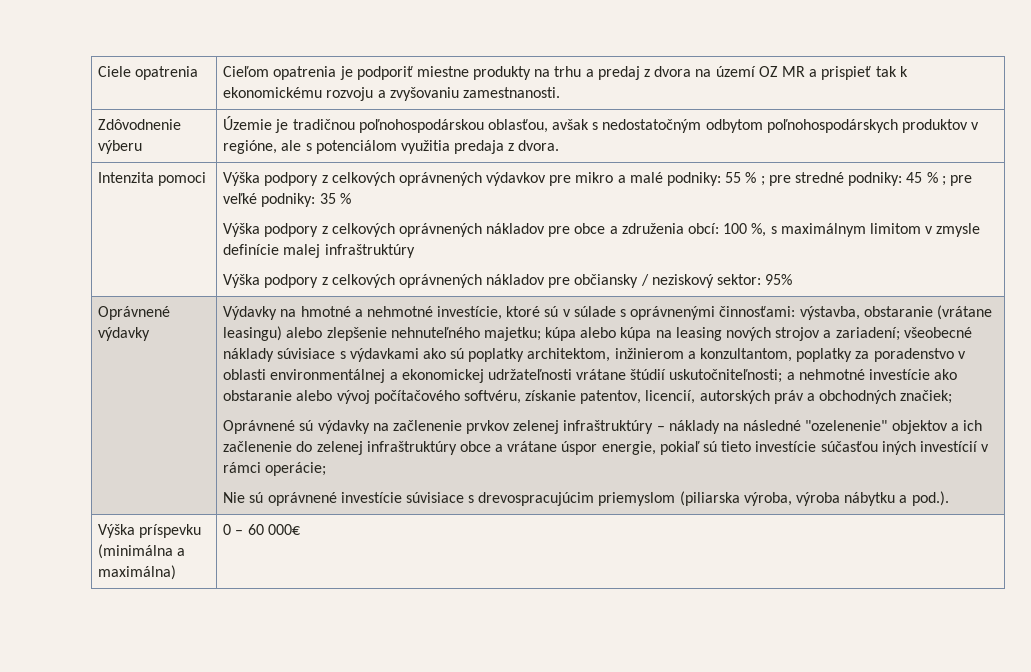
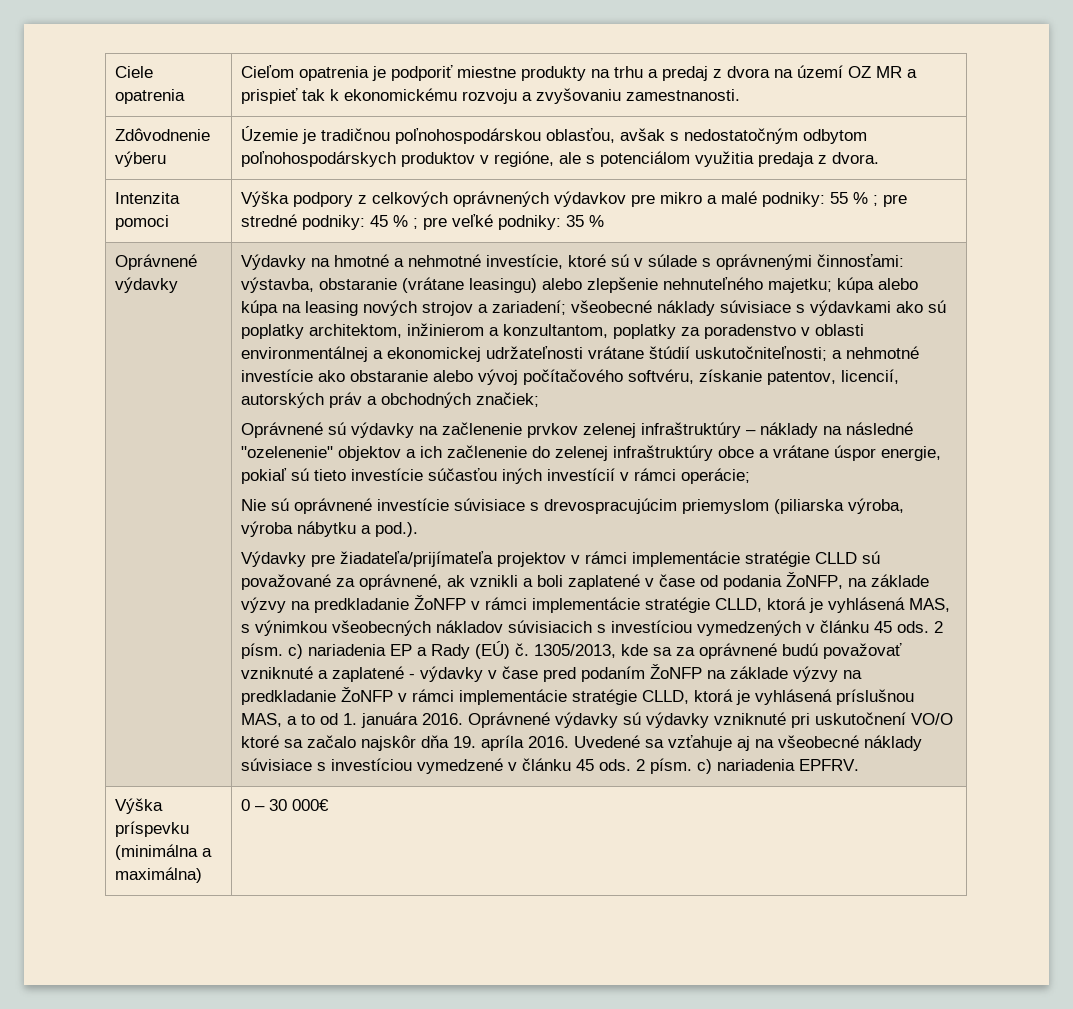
[223,223,981,237] [223,244,415,258] [223,274,793,288] // Výška podpory z celkových oprávnených nákladov pre obce a združenia obcí: 100 %, s maximálnym limitom v zmysle definície malej infraštruktúry // Výška podpory z celkových oprávnených nákladov pre občiansky / neziskový sektor: 95% -> (604, 221) none
(949, 498) none -> [240,551,880,567] [240,572,929,590] [240,595,950,613] [240,620,943,636] [240,641,902,659] [240,664,862,682] [240,687,914,705] [240,712,953,728] [240,735,922,751] [240,758,859,774] // Výdavky pre žiadateľa/prijímateľa projektov v rámci implementácie stratégie CLLD sú považované za oprávnené, ak vznikli a boli zaplatené v čase od podania ŽoNFP, na základe výzvy na predkladanie ŽoNFP v rámci implementácie stratégie CLLD, ktorá je vyhlásená MAS, s výnimkou všeobecných nákladov súvisiacich s investíciou vymedzených v článku 45 ods. 2 písm. c) nariadenia EP a Rady (EÚ) č. 1305/2013, kde sa za oprávnené budú považovať vzniknuté a zaplatené - výdavky v čase pred podaním ŽoNFP na základe výzvy na predkladanie ŽoNFP v rámci implementácie stratégie CLLD, ktorá je vyhlásená príslušnou MAS, a to od 1. januára 2016. Oprávnené výdavky sú výdavky vzniknuté pri uskutočnení VO/O ktoré sa začalo najskôr dňa 19. apríla 2016. Uvedené sa vzťahuje aj na všeobecné náklady súvisiace s investíciou vymedzené v článku 45 ods. 2 písm. c) nariadenia EPFRV.
[247,524,264,535] 60 -> [268,799,287,811] 30

